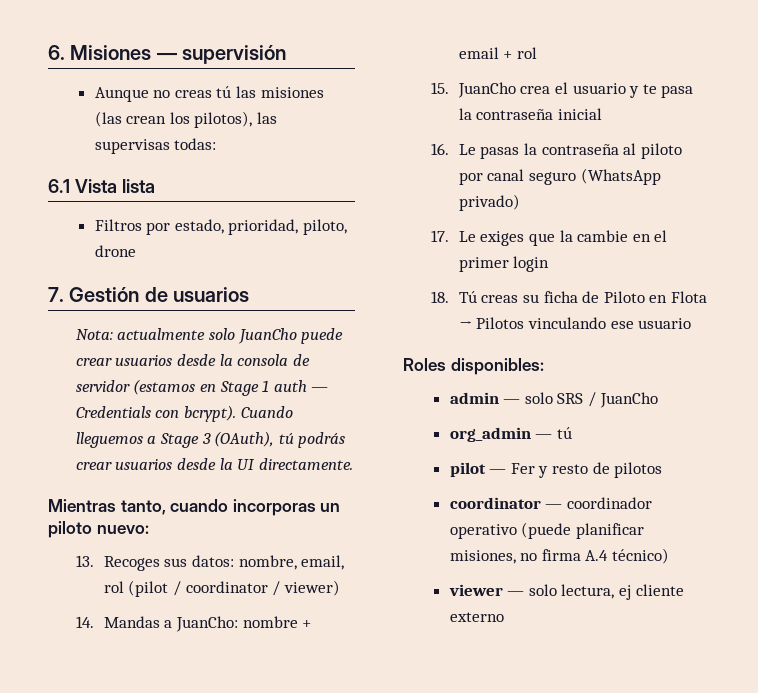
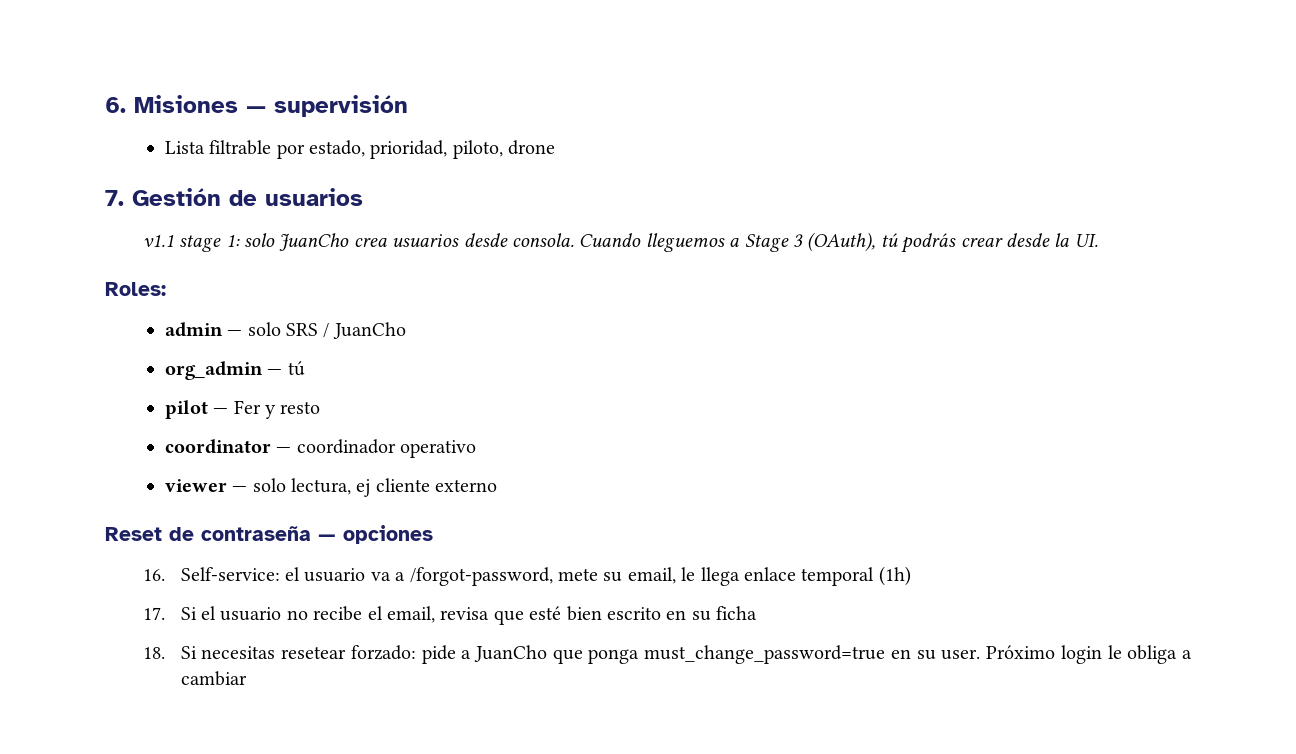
[94,86,324,102] [94,111,277,128] [94,138,217,154] [48,179,155,193] [94,219,142,231] Aunque no creas tú las misiones (las crean los pilotos), las supervisas todas: // 6.1 Vista lista // Filtros -> [164,140,272,155] Lista filtrable
[75,328,344,344] [75,354,310,366] [75,379,329,396] [75,405,237,422] Nota: actualmente solo JuanCho puede crear usuarios desde la consola de servidor (estamos en Stage 1 auth — Credentials con bcrypt). -> [142,233,575,252] v1.1 stage 1: solo JuanCho crea usuarios desde consola.
[115,458,353,470] [48,499,341,516] [48,521,149,538] [75,555,345,571] [103,580,340,597] [75,616,312,632] [458,47,537,59] [430,82,694,98] [458,108,602,120] [430,143,682,159] [458,168,661,185] [458,194,520,211] [430,230,668,246] [458,256,550,272] [430,291,707,303] [458,317,692,329] [403,358,544,375] usuarios desde la UI directamente. // Mientras tanto, cuando incorporas un piloto nuevo: // 13. Recoges sus datos: nombre, email, rol (pilot / coordinator / viewer) // 14. Mandas a JuanCho: nombre + email + rol // 15. JuanCho crea el usuario y te pasa la contraseña inicial // 16. Le pasas la contraseña al piloto por canal seguro (WhatsApp privado) // 17. Le exiges que la cambie en el primer login // 18. Tú creas su ficha de Piloto en Flota → Pilotos vinculando ese usuario // Roles disponibles: -> [1006,233,1098,247] [105,282,166,296] desde la UI. // Roles:
[592,462,663,478] de pilotos -> (321, 407) none
[521,522,644,539] [449,548,669,564] (puede planificar misiones, no firma A.4 técnico) -> (477, 449) none
(504, 617) none -> [105,525,433,544] [142,566,911,586] [142,606,758,625] [142,645,1193,664] [180,671,247,686] // Reset de contraseña — opciones // 16. Self-service: el usuario va a /forgot-password, mete su email, le llega enlace temporal (1h) // 17. Si el usuario no recibe el email, revisa que esté bien escrito en su ficha // 18. Si necesitas resetear forzado: pide a JuanCho que ponga must_change_password=true en su user. Próximo login le obliga a cambiar

